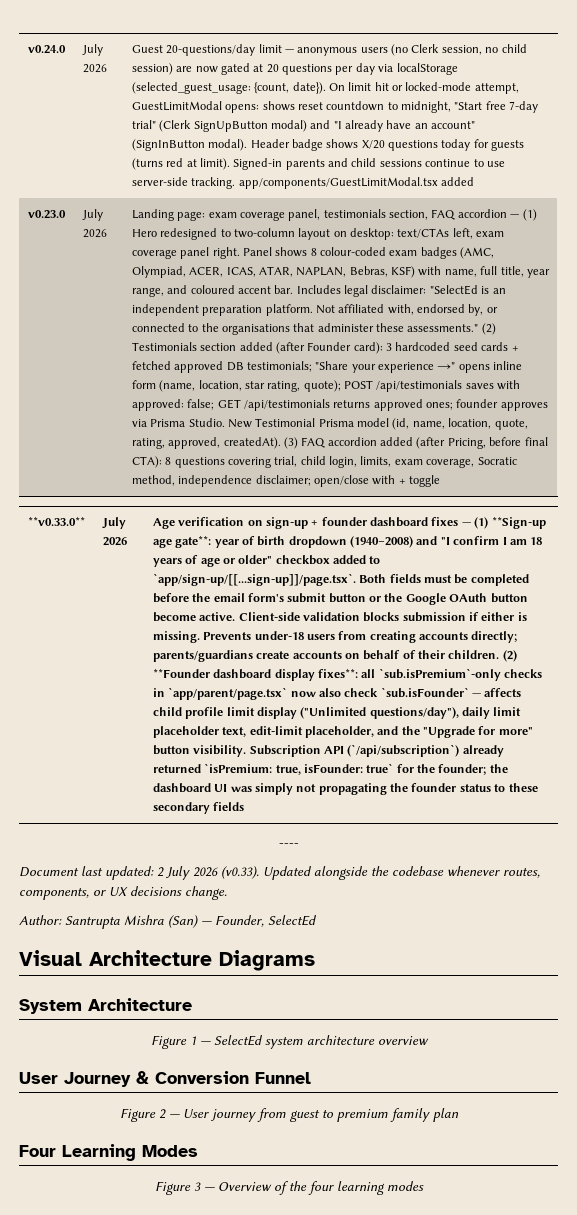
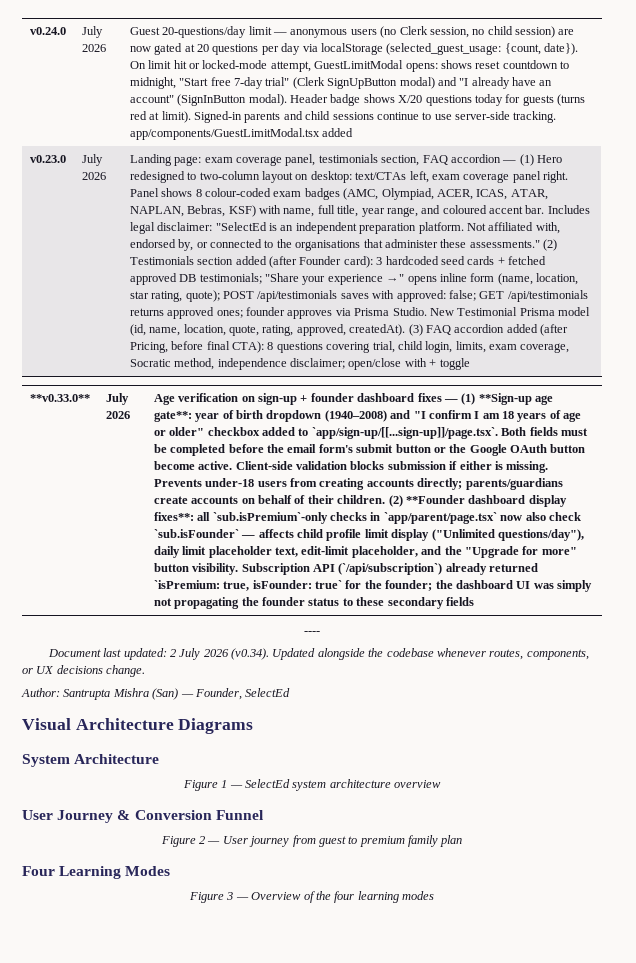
[221,866,259,879] (v0.33). -> [231,648,270,660] (v0.34).

